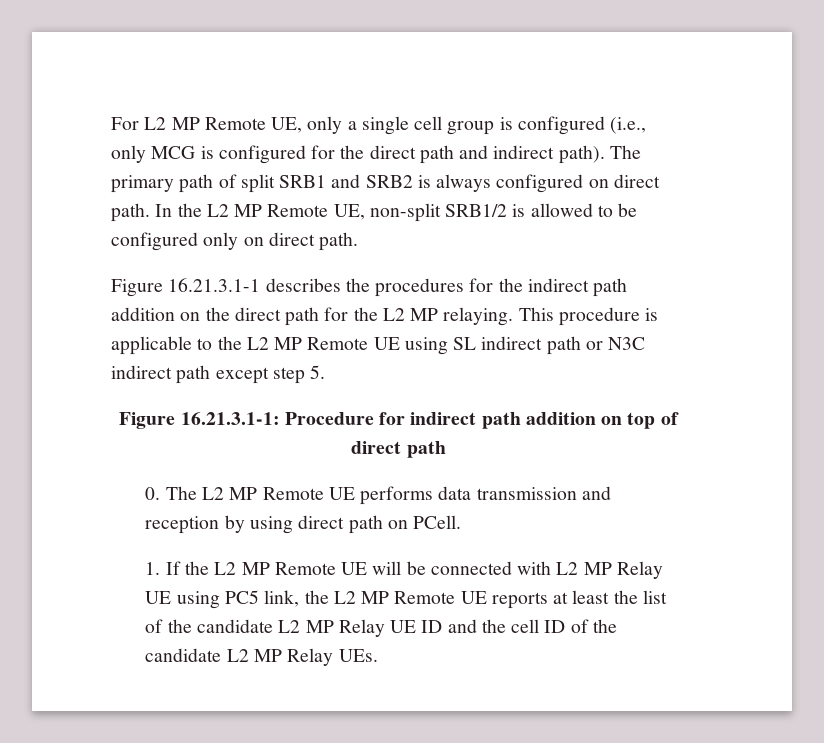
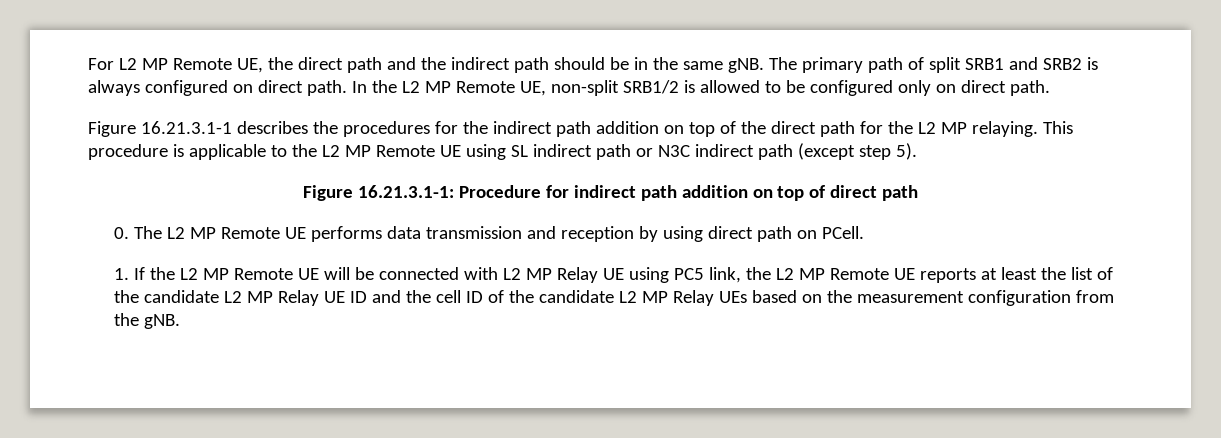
[307,116,647,135] [111,145,605,164] only a single cell group is configured (i.e., only MCG is configured for the direct path and indirect path). -> [267,57,764,73] the direct path and the indirect path should be in the same gNB.
(201, 316) none -> [688,121,736,137] top of
[215,365,326,384] except step 5. -> [797,143,917,160] (except step 5).
[338,649,378,662] UEs. -> [718,290,1114,306] [113,313,180,329] UEs based on the measurement configuration from the gNB.

